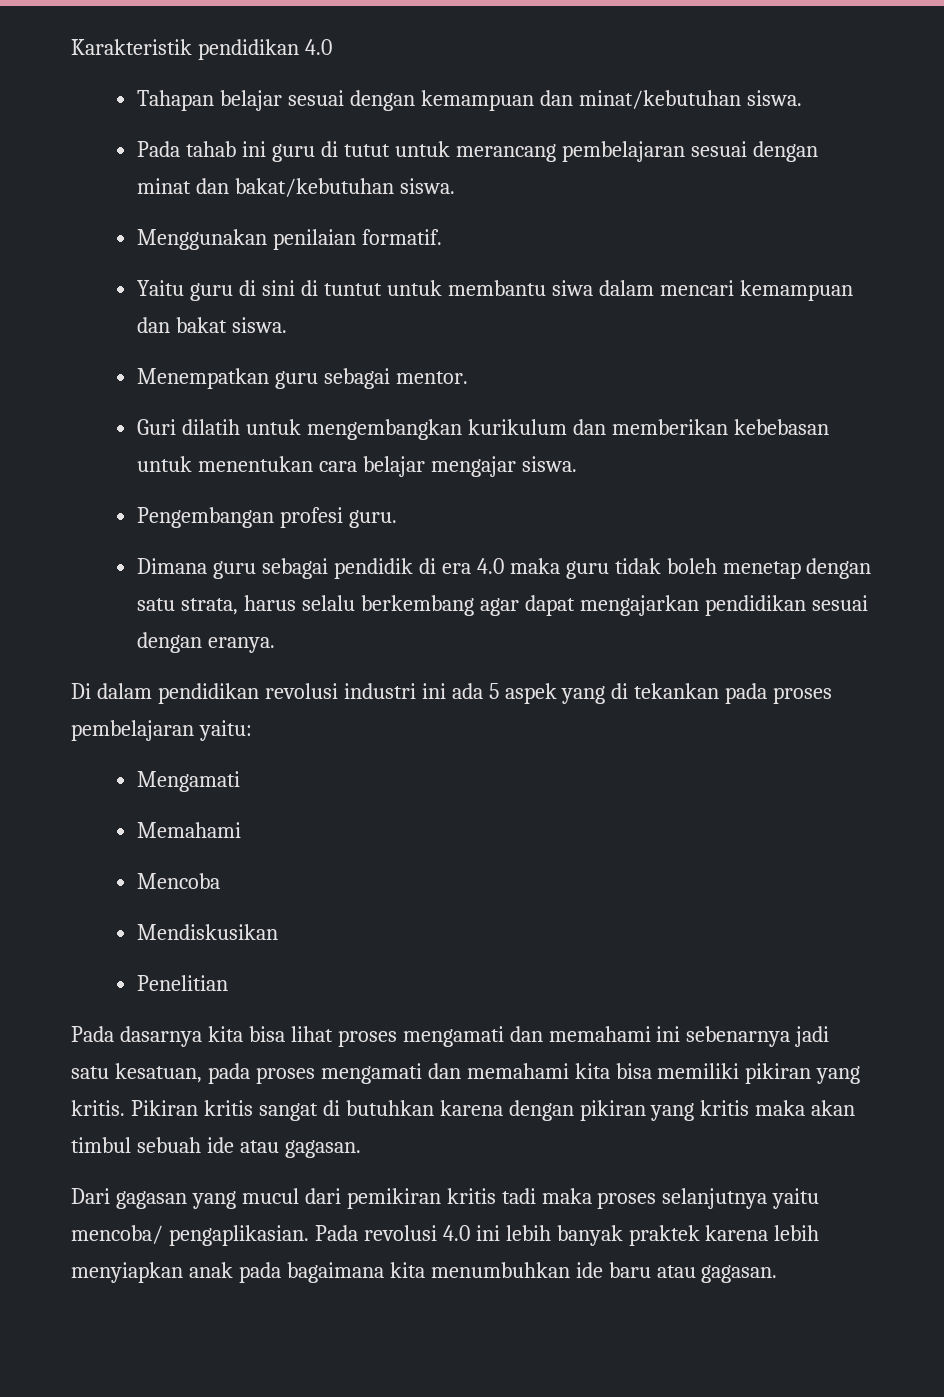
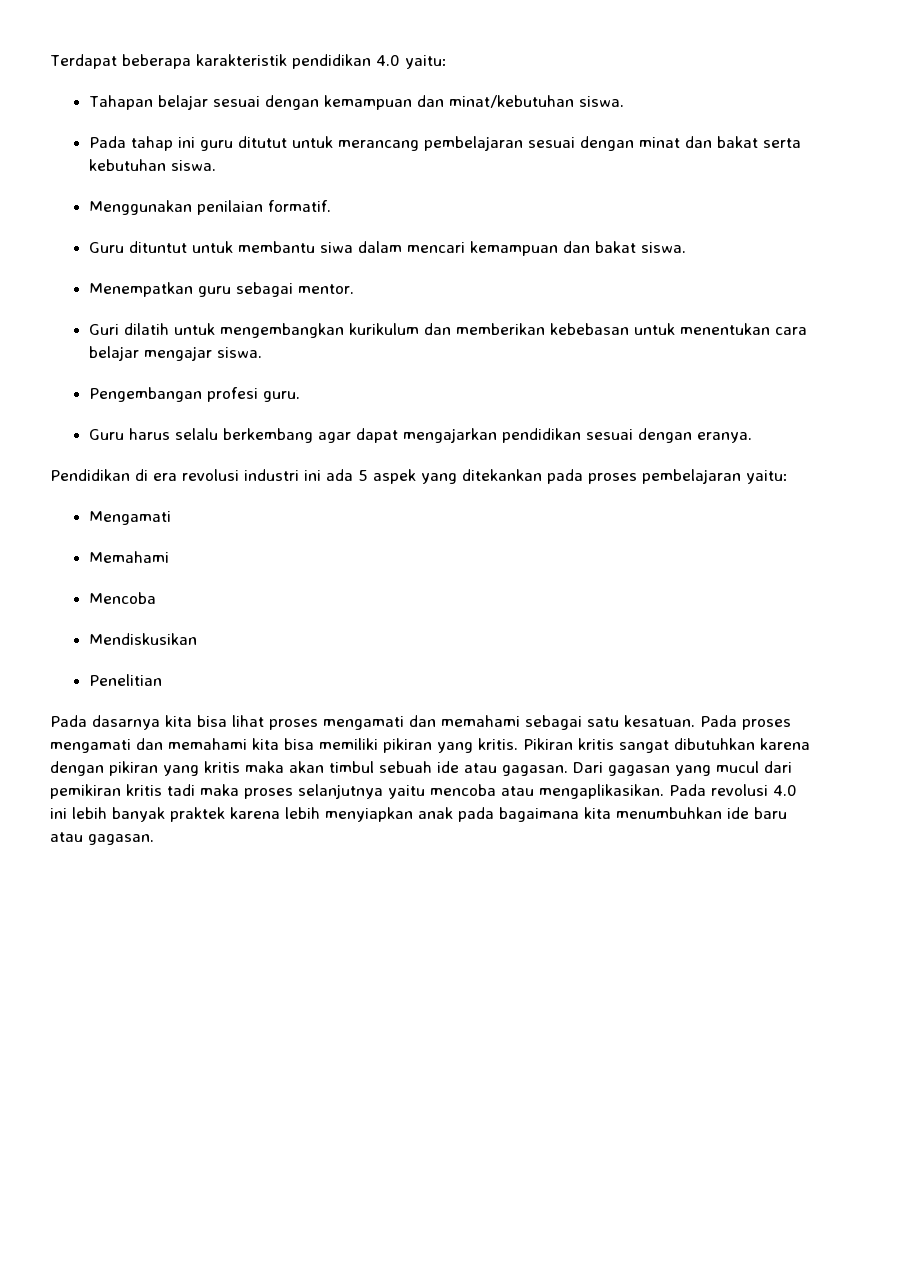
[71,39,192,55] Karakteristik -> [50,54,287,69] Terdapat beberapa karakteristik
(332, 47) none -> [404,55,447,69] yaitu:
[186,141,237,157] tahab -> [131,136,174,151] tahap
[320,141,390,157] di tutut -> [238,136,288,148] ditutut
[235,178,395,197] bakat/kebutuhan -> [717,136,802,148] [89,159,167,171] bakat serta kebutuhan
[137,280,382,301] Yaitu guru di sini di tuntut -> [89,241,188,253] Guru dituntut
[137,558,872,579] [137,598,239,615] Dimana guru sebagai pendidik di era 4.0 maka guru tidak boleh menetap dengan satu strata, -> [89,429,125,440] Guru
[71,683,259,704] Di dalam pendidikan -> [50,469,177,481] Pendidikan di era
[611,683,720,699] di tekankan -> [462,469,542,481] ditekankan
[656,1026,830,1047] [71,1063,250,1084] ini sebenarnya jadi satu kesatuan, pada -> [525,715,737,730] sebagai satu kesatuan. Pada
[322,1100,434,1116] di butuhkan -> [674,738,755,750] dibutuhkan
(361, 1149) // -> (568, 770) none
[71,1225,309,1246] mencoba/ pengaplikasian. -> [430,784,664,799] mencoba atau mengaplikasikan.

